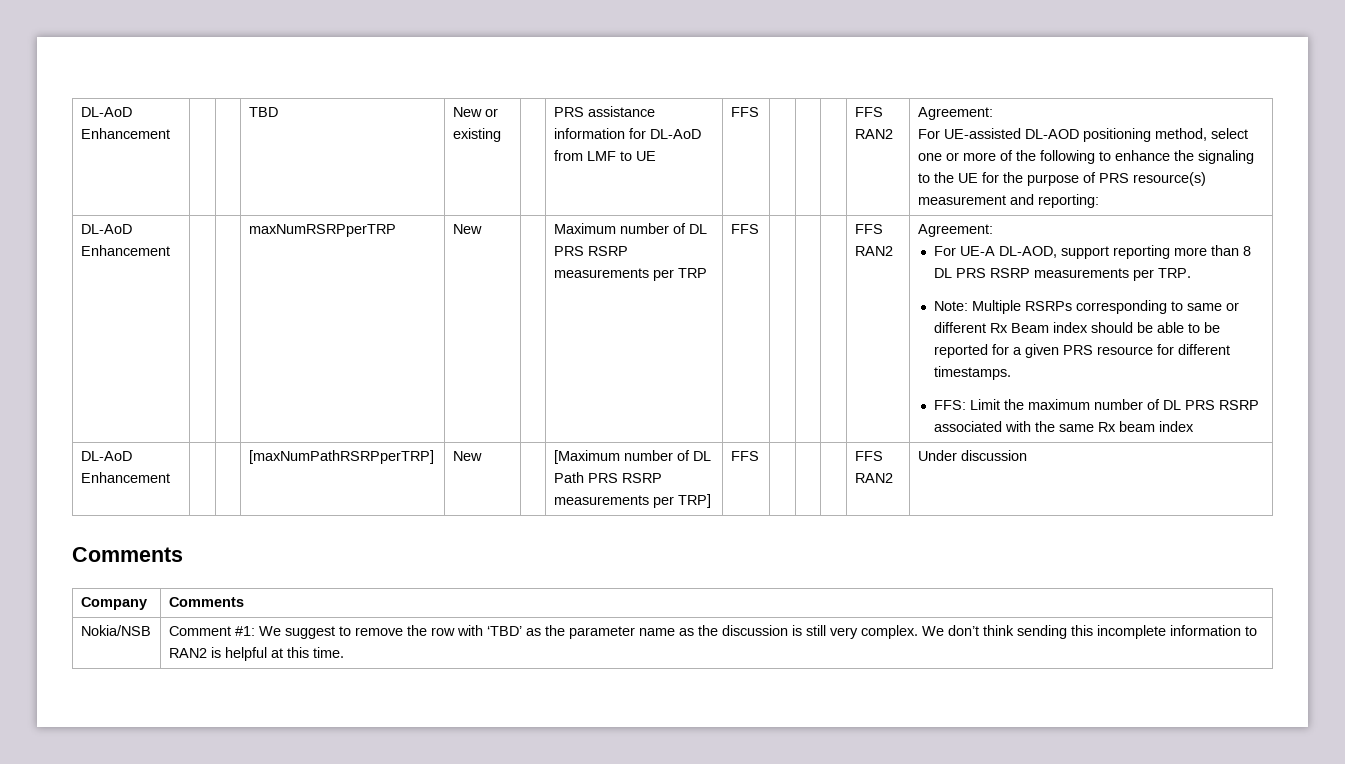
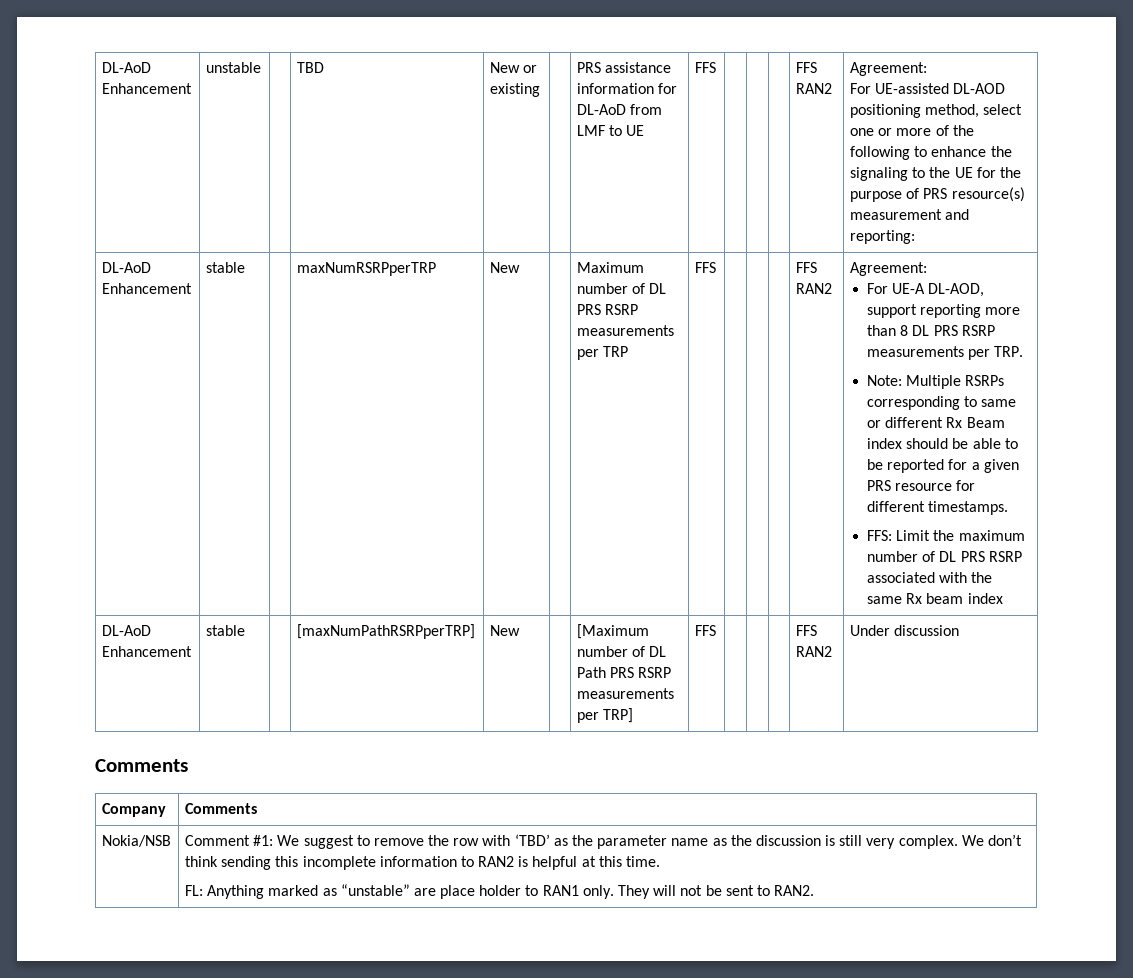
[80,107,132,117] [80,128,170,139] DL-AoD Enhancement | -> [101,62,151,73] [101,83,192,94] [205,62,261,73] DL-AoD Enhancement | unstable
(170, 250) none -> [205,262,245,273] stable
(170, 477) none -> [205,625,245,636] stable
(344, 652) none -> [184,884,815,899] // FL: Anything marked as “unstable” are place holder to RAN1 only. They will not be sent to RAN2.

